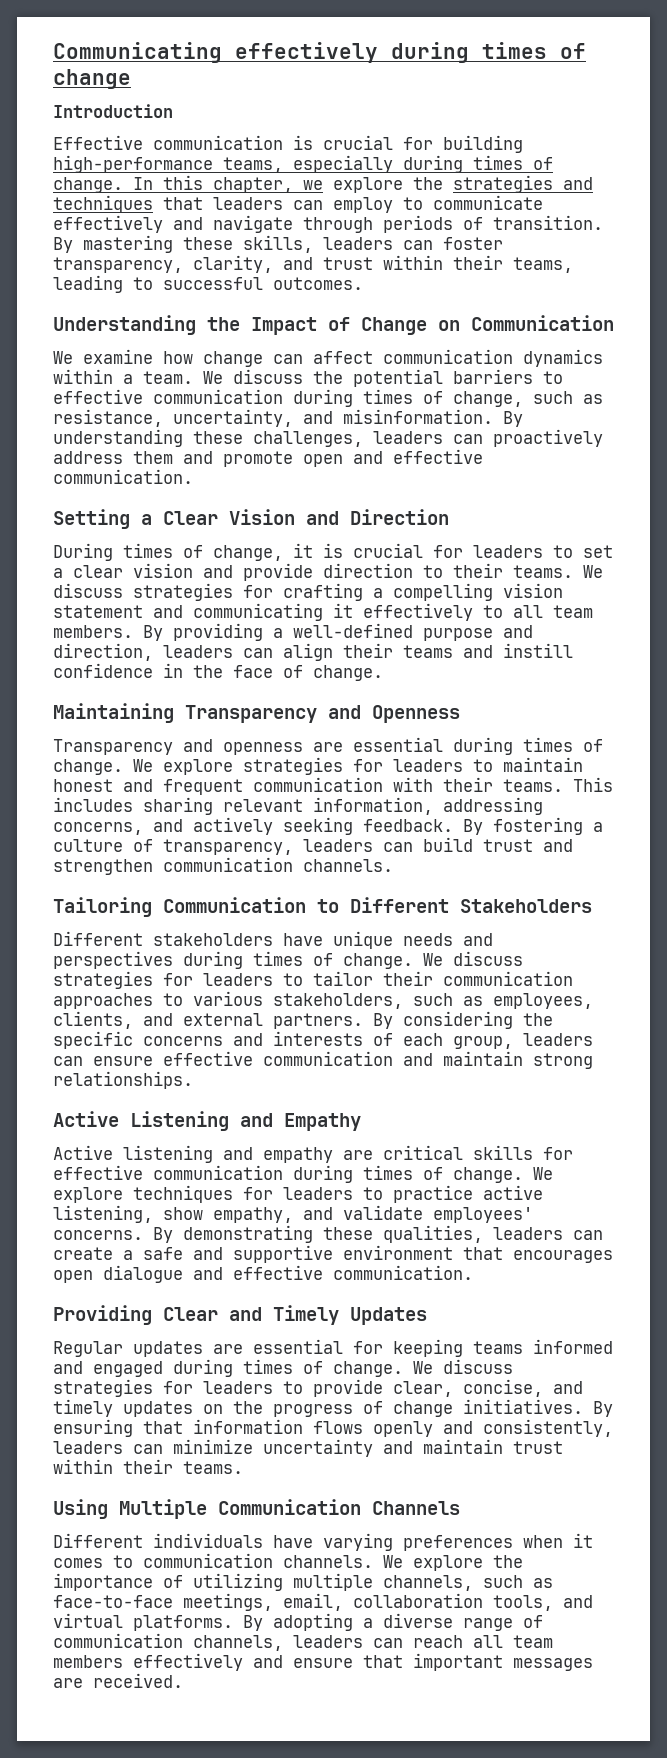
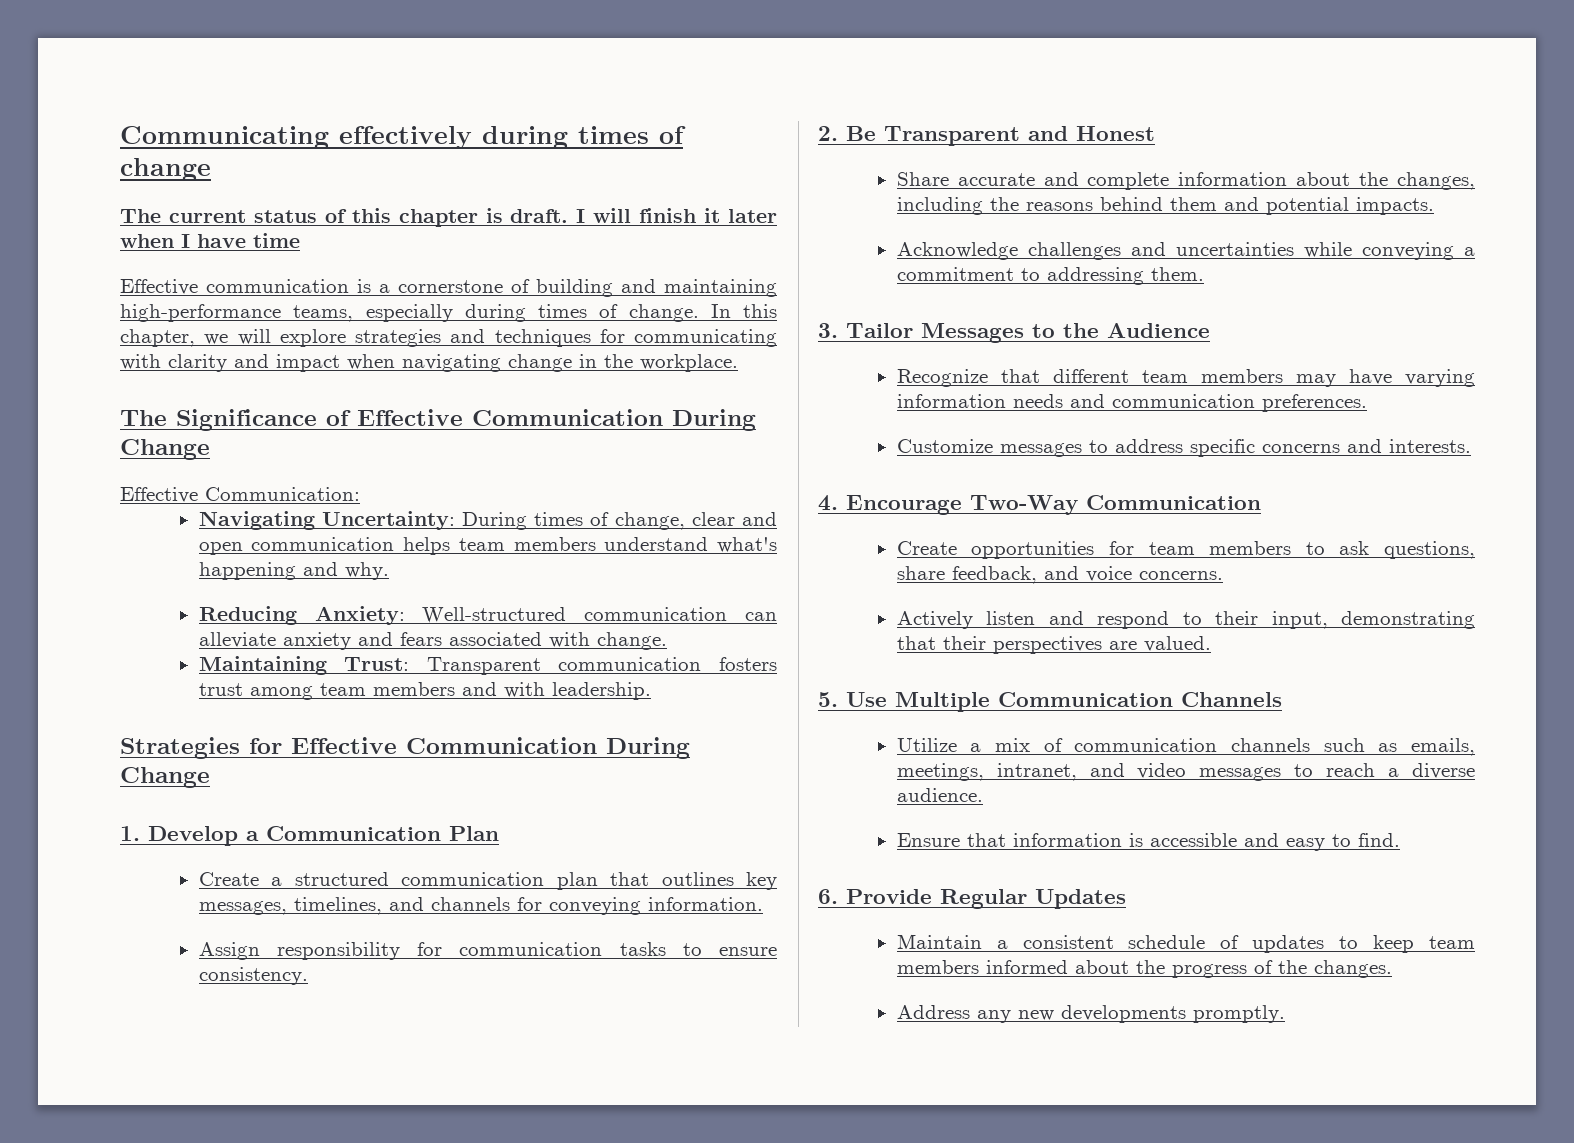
[53,104,173,118] [53,135,523,153] Introduction // Effective communication is crucial for building -> [120,208,777,227] [120,233,300,248] [120,279,777,297] The current status of this chapter is draft. I will finish it later when I have time // Effective communication is a cornerstone of building and maintaining
[333,177,443,193] explore the -> [237,329,346,347] will explore
[163,195,543,213] [53,215,603,233] [53,235,503,253] [53,255,573,273] [53,275,363,293] [53,315,614,335] [53,349,603,367] [53,369,563,387] [53,389,603,407] [53,409,523,427] [53,429,603,447] [53,449,483,467] [53,469,193,484] [53,509,449,529] [53,543,613,561] [53,563,603,581] [53,583,563,601] [53,603,593,621] [53,623,533,641] [53,643,573,661] [53,663,383,681] [53,703,460,723] [53,737,603,755] [53,757,583,775] [53,777,613,795] [53,797,543,815] [53,817,603,835] [53,837,573,855] [53,857,393,875] [53,897,592,917] [53,931,493,949] [53,951,523,969] [53,971,573,989] [53,991,593,1009] [53,1011,553,1029] [53,1031,593,1049] [53,1051,593,1069] [53,1071,193,1089] [53,1111,361,1131] [53,1145,573,1163] [53,1165,553,1183] [53,1185,543,1203] [53,1205,533,1223] [53,1225,603,1243] [53,1245,613,1263] [53,1265,473,1283] [53,1305,427,1325] [53,1339,613,1357] [53,1359,513,1377] [53,1379,583,1397] [53,1399,613,1417] [53,1419,613,1437] [53,1439,563,1457] [53,1459,243,1474] [53,1499,460,1519] [53,1533,593,1551] [53,1553,523,1571] [53,1573,553,1591] [53,1593,593,1611] [53,1613,543,1631] [53,1633,553,1651] [53,1653,593,1671] [53,1673,183,1688] that leaders can employ to communicate effectively and navigate through periods of transition. By mastering these skills, leaders can foster transparency, clarity, and trust within their teams, leading to successful outcomes. // Understanding the Impact of Change on Communication // We examine how change can affect communication dynamics within a team. We discuss the potential barriers to effective communication during times of change, such as resistance, uncertainty, and misinformation. By understanding these challenges, leaders can proactively address them and promote open and effective communication. // Setting a Clear Vision and Direction // During times of change, it is crucial for leaders to set a clear vision and provide direction to their teams. We discuss strategies for crafting a compelling vision statement and communicating it effectively to all team members. By providing a well-defined purpose and direction, leaders can align their teams and instill confidence in the face of change. // Maintaining Transparency and Openness // Transparency and openness are essential during times of change. We explore strategies for leaders to maintain honest and frequent communication with their teams. This includes sharing relevant information, addressing concerns, and actively seeking feedback. By fostering a culture of transparency, leaders can build trust and strengthen communication channels. // Tailoring Communication to Different Stakeholders // Different stakeholders have unique needs and perspectives during times of change. We discuss strategies for leaders to tailor their communication approaches to various stakeholders, such as employees, clients, and external partners. By considering the specific concerns and interests of each group, leaders can ensure effective communication and maintain strong relationships. // Active Listening and Empathy // Active listening and empathy are critical skills for effective communication during times of change. We explore techniques for leaders to practice active listening, show empathy, and validate employees' concerns. By demonstrating these qualities, leaders can create a safe and supportive environment that encourages open dialogue and effective communication. // Providing Clear and Timely Updates // Regular updates are essential for keeping teams informed and engaged during times of change. We discuss strategies for leaders to provide clear, concise, and timely updates on the progress of change initiatives. By ensuring that information flows openly and consistently, leaders can minimize uncertainty and maintain trust within their teams. // Using Multiple Communication Channels // Different individuals have varying preferences when it comes to communication channels. We explore the importance of utilizing multiple channels, such as face-to-face meetings, email, collaboration tools, and virtual platforms. By adopting a diverse range of communication channels, leaders can reach all team members effectively and ensure that important messages are received. -> [599,329,777,347] [120,354,738,372] [120,409,756,431] [120,439,210,460] [120,487,360,503] [198,511,777,530] [198,537,777,555] [198,562,389,580] [198,606,777,625] [198,632,667,650] [198,656,777,675] [198,682,651,700] [120,737,690,759] [120,767,210,788] [120,826,499,846] [198,872,777,890] [198,897,763,915] [198,942,777,960] [198,967,308,985] [818,126,1155,146] [896,172,1475,190] [896,197,1434,215] [896,242,1475,260] [896,267,1204,285] [818,323,1210,343] [896,369,1475,387] [896,394,1367,412] [896,439,1471,457] [818,495,1261,515] [896,541,1475,559] [896,566,1223,584] [896,611,1475,629] [896,636,1211,654] [818,692,1282,712] [896,738,1475,756] [896,763,1475,781] [896,788,983,802] [896,833,1400,851] [818,889,1126,909] [896,934,1475,953] [896,960,1392,978] [896,1005,1285,1023] for communicating with clarity and impact when navigating change in the workplace. // The Significance of Effective Communication During Change // Effective Communication: // Navigating Uncertainty: During times of change, clear and open communication helps team members understand what's happening and why. // Reducing Anxiety: Well-structured communication can alleviate anxiety and fears associated with change. // Maintaining Trust: Transparent communication fosters trust among team members and with leadership. // Strategies for Effective Communication During Change // 1. Develop a Communication Plan // Create a structured communication plan that outlines key messages, timelines, and channels for conveying information. // Assign responsibility for communication tasks to ensure consistency. // 2. Be Transparent and Honest // Share accurate and complete information about the changes, including the reasons behind them and potential impacts. // Acknowledge challenges and uncertainties while conveying a commitment to addressing them. // 3. Tailor Messages to the Audience // Recognize that different team members may have varying information needs and communication preferences. // Customize messages to address specific concerns and interests. // 4. Encourage Two-Way Communication // Create opportunities for team members to ask questions, share feedback, and voice concerns. // Actively listen and respond to their input, demonstrating that their perspectives are valued. // 5. Use Multiple Communication Channels // Utilize a mix of communication channels such as emails, meetings, intranet, and video messages to reach a diverse audience. // Ensure that information is accessible and easy to find. // 6. Provide Regular Updates // Maintain a consistent schedule of updates to keep team members informed about the progress of the changes. // Address any new developments promptly.

